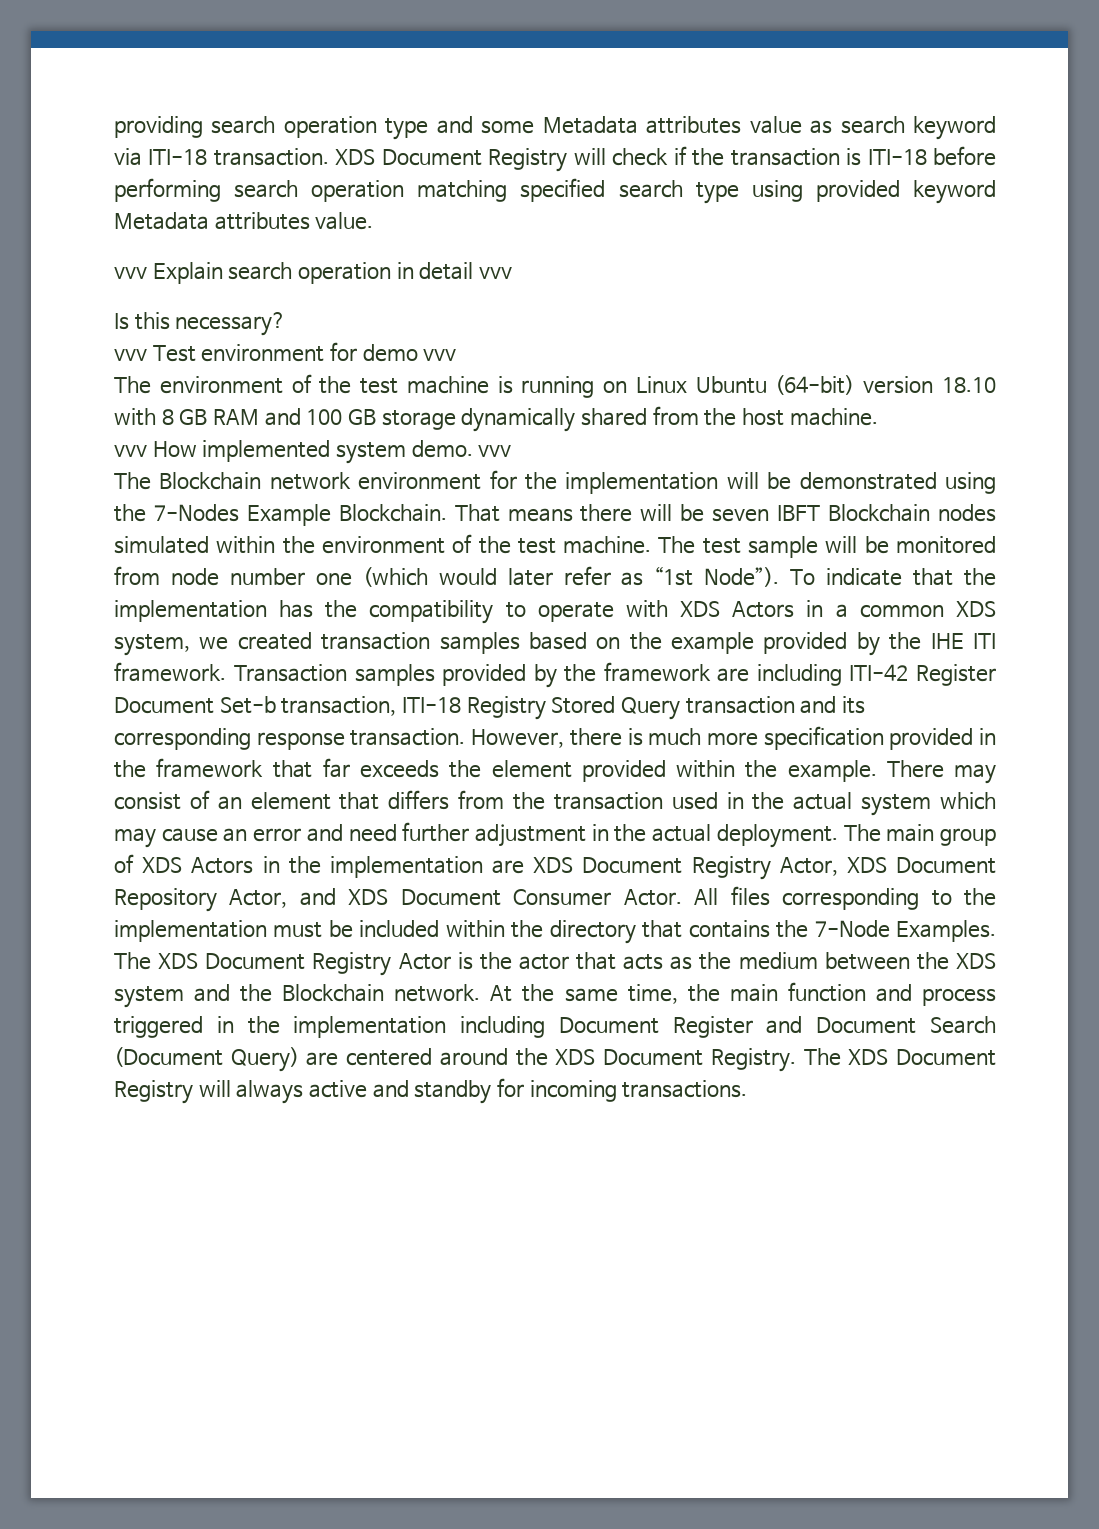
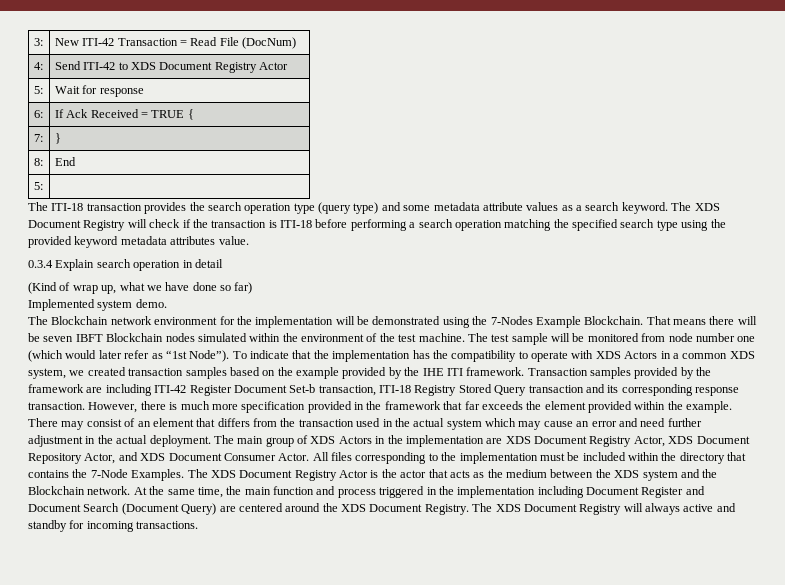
[114,116,997,140] [114,148,329,166] providing search operation type and some Metadata attributes value as search keyword via ITI-18 transaction. -> [33,38,43,46] [54,37,297,49] [33,62,43,70] [54,61,289,73] [33,86,43,94] [54,85,144,97] [33,110,43,118] [54,109,194,120] [33,134,43,142] [54,133,61,144] [33,158,43,166] [54,157,76,166] [33,182,43,190] [28,202,692,214] 3: | New ITI-42 Transaction = Read File (DocNum) // 4: | Send ITI-42 to XDS Document Registry Actor // 5: | Wait for response // 6: | If Ack Received = TRUE { // 7: | } // 8: | End // 5: | // The ITI-18 transaction provides the search operation type (query type) and some metadata attribute values as a search keyword. The
(221, 190) none -> [409,222,416,228] a
(508, 191) none -> [553,219,569,228] the
(803, 191) none -> [710,219,726,228] the
[114,212,209,230] Metadata -> [120,236,167,245] metadata
[114,267,147,279] vvv -> [28,260,53,268] 0.3.4
[478,267,512,279] [114,312,287,336] [114,342,457,362] [114,374,997,398] [114,406,878,432] [114,440,331,462] vvv // Is this necessary? // vvv Test environment for demo vvv // The environment of the test machine is running on Linux Ubuntu (64-bit) version 18.10 with 8 GB RAM and 100 GB storage dynamically shared from the host machine. // vvv How implemented -> [28,282,253,294] [28,299,95,311] // (Kind of wrap up, what we have done so far) // Implemented
[478,445,512,457] vvv -> (167, 303) none

